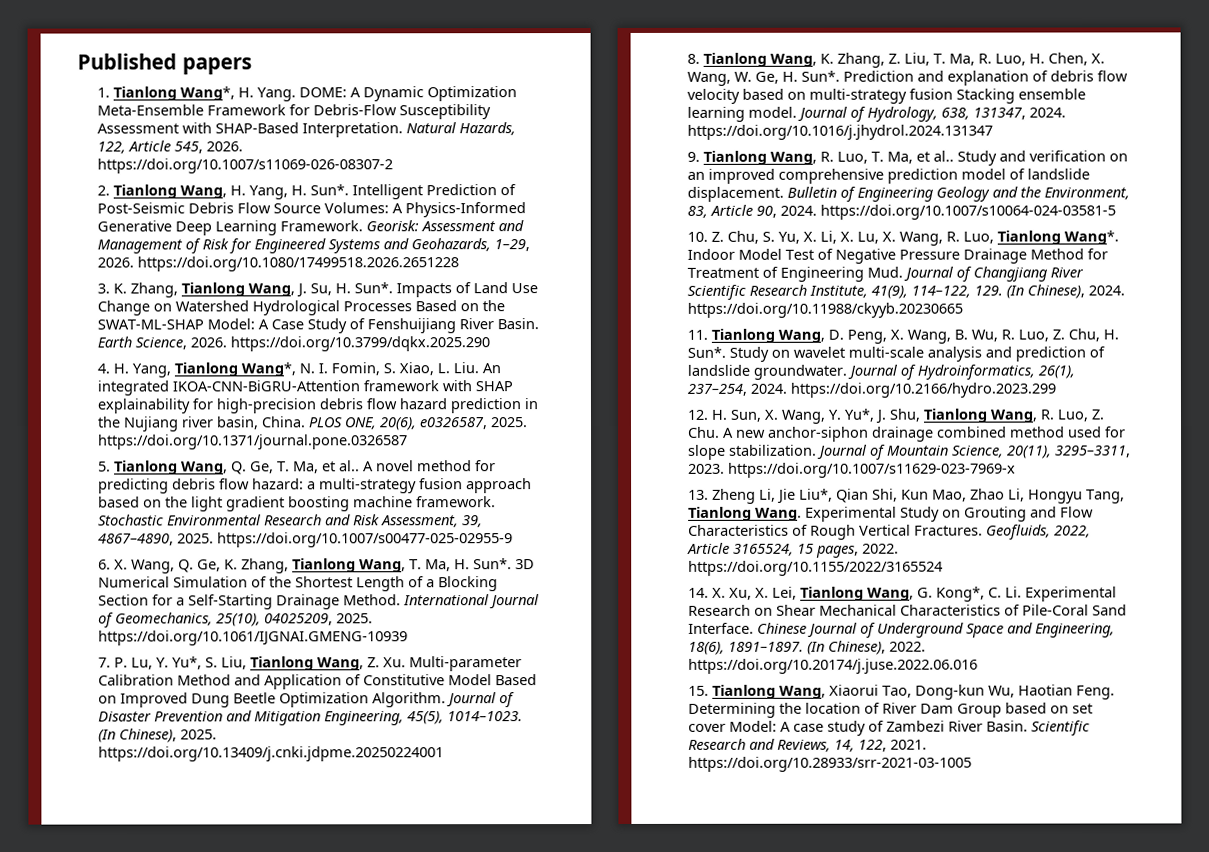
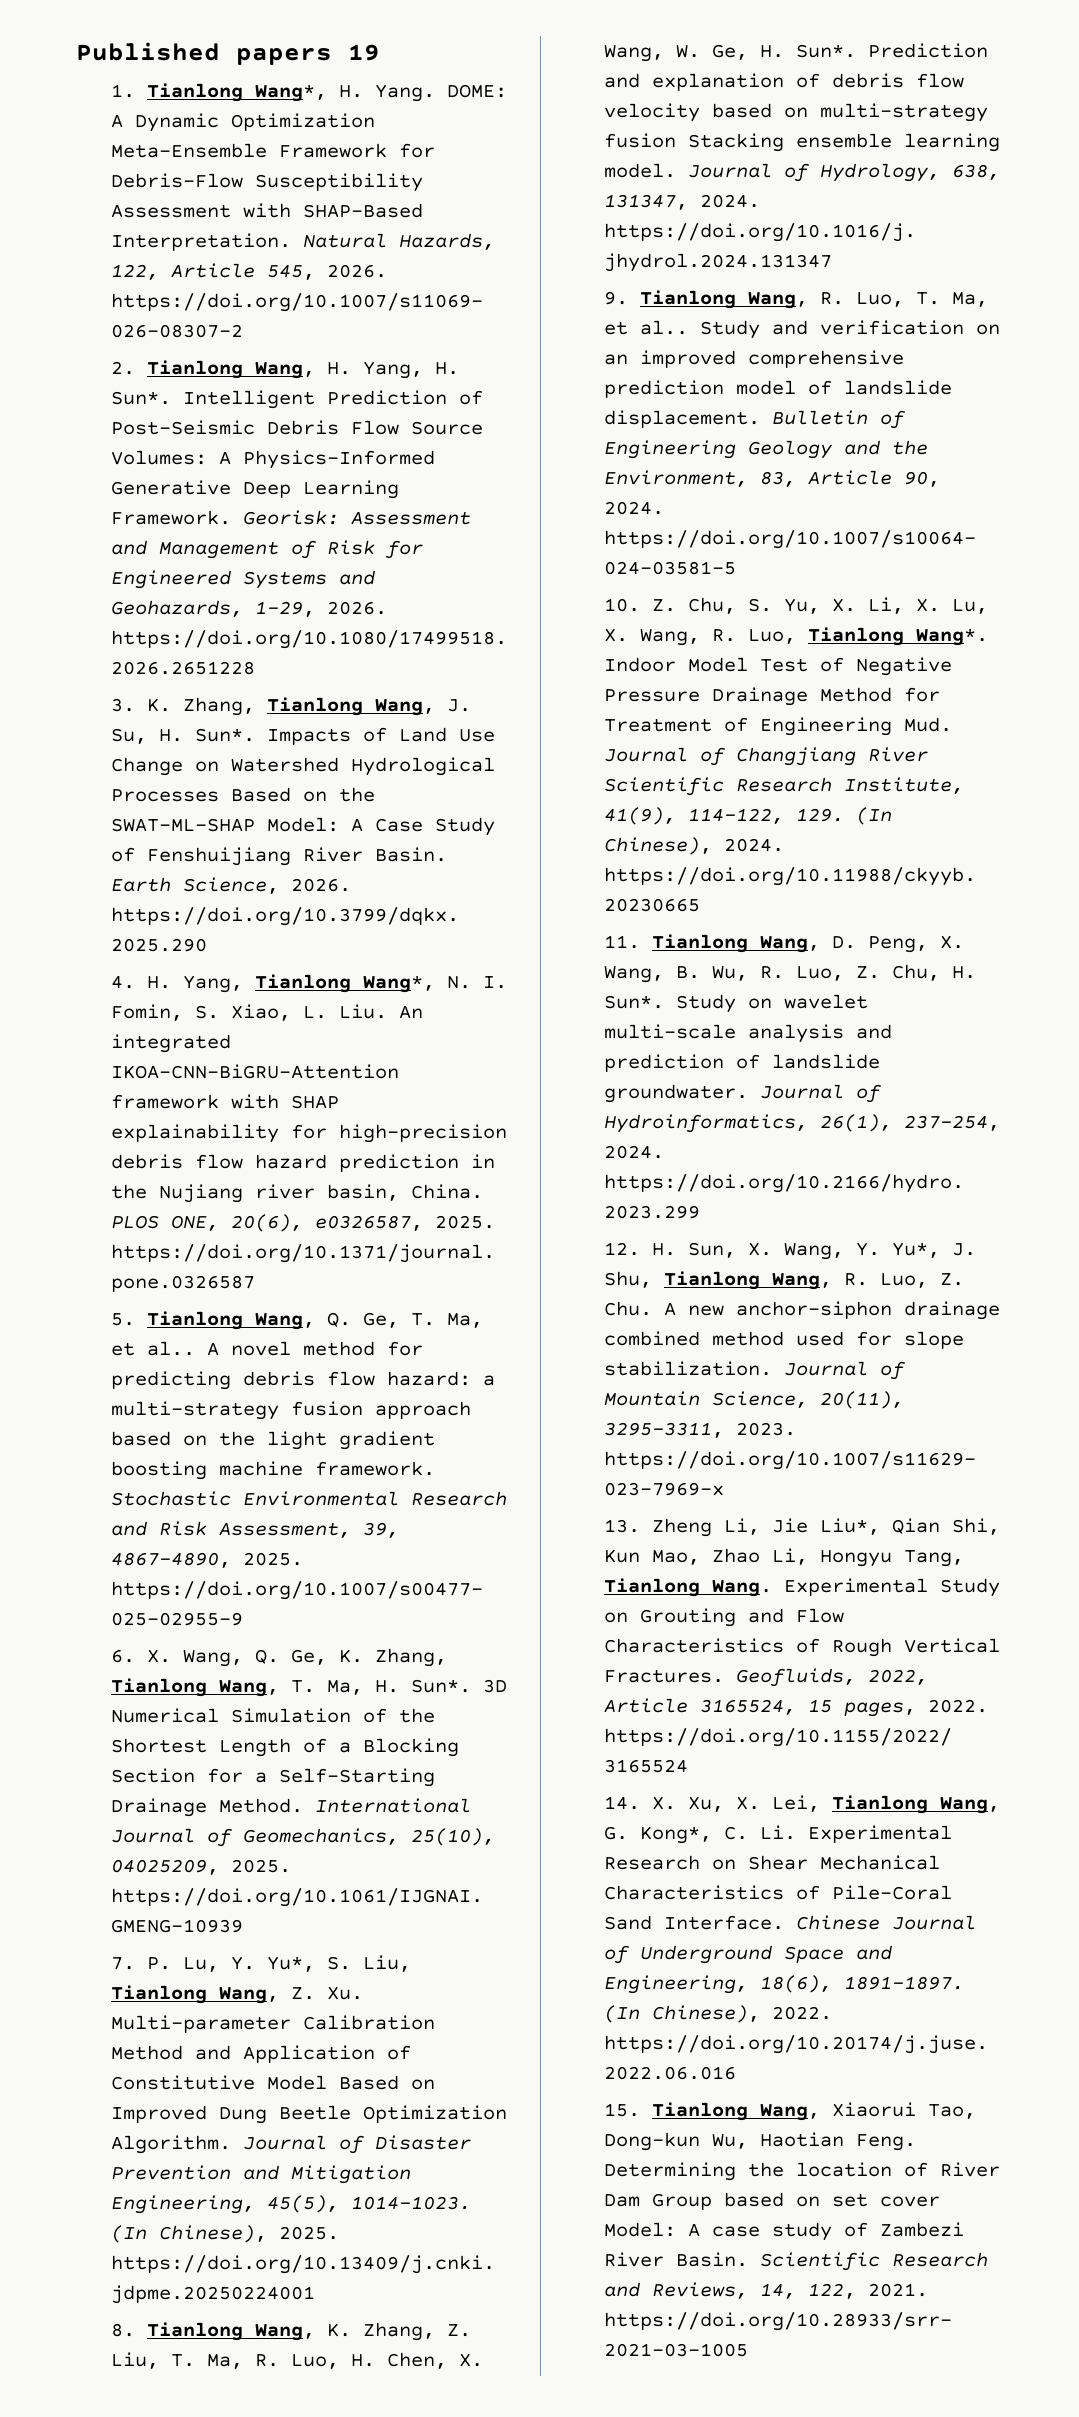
(252, 66) none -> [348,44,380,61] 19

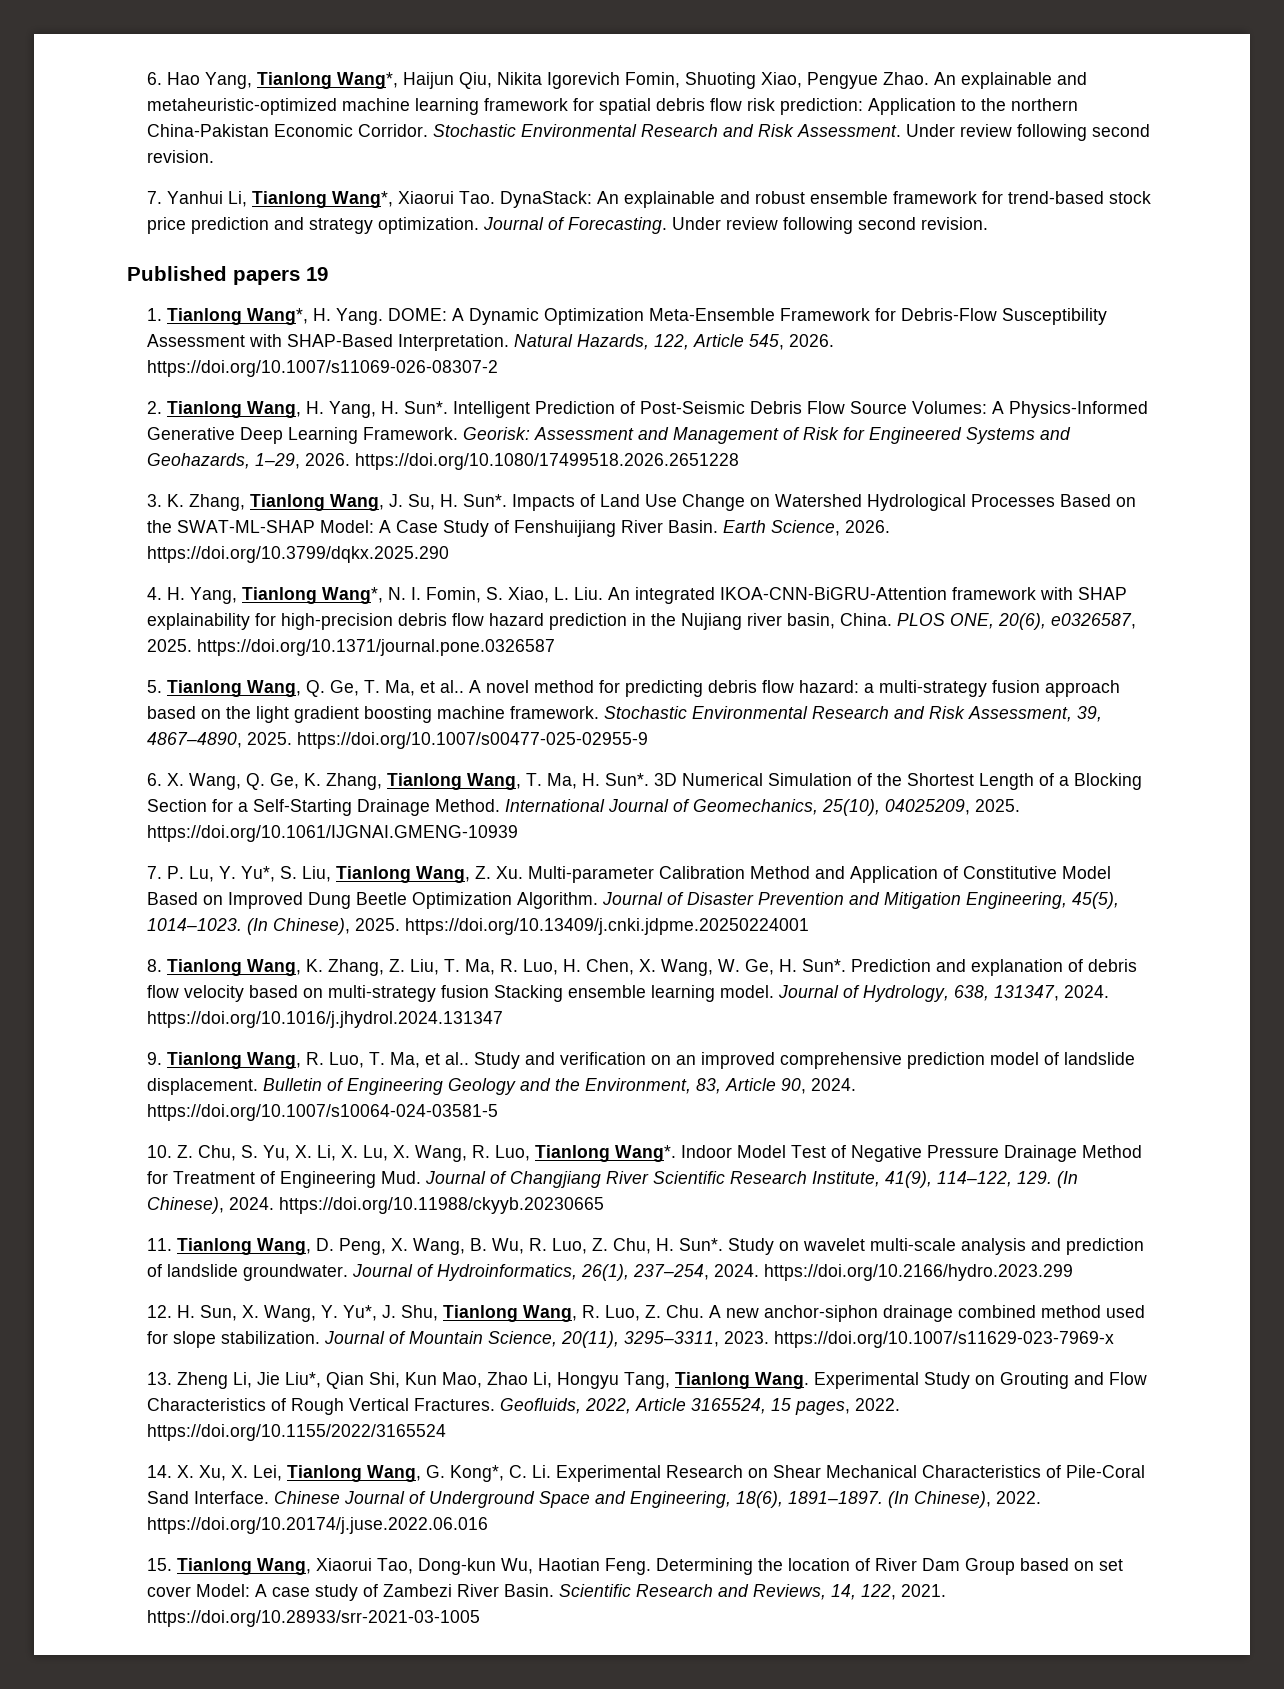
(76, 51) none -> [147,72,1088,89] [147,98,1079,115] [147,124,1151,141] [147,150,215,163] [147,191,1152,208] [147,217,989,234] 6. Hao Yang, Tianlong Wang*, Haijun Qiu, Nikita Igorevich Fomin, Shuoting Xiao, Pengyue Zhao. An explainable and metaheuristic-optimized machine learning framework for spatial debris flow risk prediction: Application to the northern China-Pakistan Economic Corridor. Stochastic Environmental Research and Risk Assessment. Under review following second revision. // 7. Yanhui Li, Tianlong Wang*, Xiaorui Tao. DynaStack: An explainable and robust ensemble framework for trend-based stock price prediction and strategy optimization. Journal of Forecasting. Under review following second revision. //

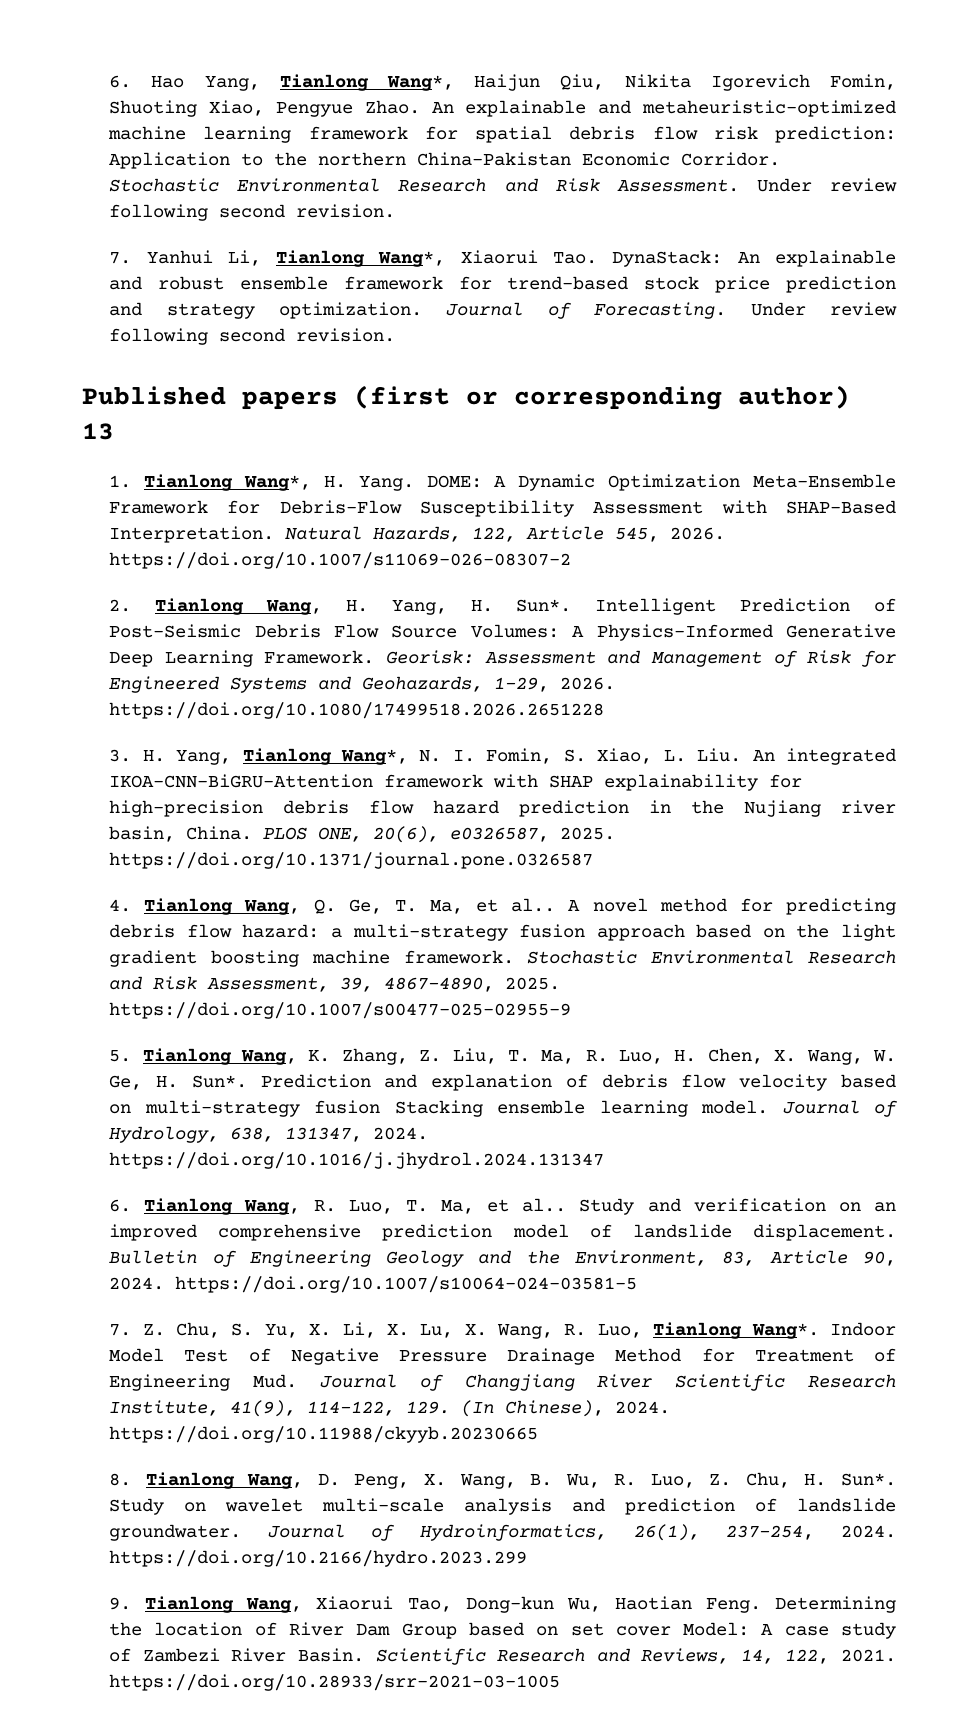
[306,267,328,281] 19 -> [354,385,850,410] [82,423,114,440] (first or corresponding author) 13
[167,494,1137,511] [147,520,891,537] [147,546,450,563] [147,587,163,600] K. Zhang, Tianlong Wang, J. Su, H. Sun*. Impacts of Land Use Change on Watershed Hydrological Processes Based on the SWAT-ML-SHAP Model: A Case Study of Fenshuijiang River Basin. Earth Science, 2026. https://doi.org/10.3799/dqkx.2025.290 // 4. -> (132, 755) none
[147,680,163,693] 5. -> [109,899,132,912] 4.
[147,773,1143,790] [147,799,1021,816] [147,825,519,842] [147,866,1112,883] [147,892,1120,909] [147,918,810,935] [147,959,163,972] 6. X. Wang, Q. Ge, K. Zhang, Tianlong Wang, T. Ma, H. Sun*. 3D Numerical Simulation of the Shortest Length of a Blocking Section for a Self-Starting Drainage Method. International Journal of Geomechanics, 25(10), 04025209, 2025. https://doi.org/10.1061/IJGNAI.GMENG-10939 // 7. P. Lu, Y. Yu*, S. Liu, Tianlong Wang, Z. Xu. Multi-parameter Calibration Method and Application of Constitutive Model Based on Improved Dung Beetle Optimization Algorithm. Journal of Disaster Prevention and Mitigation Engineering, 45(5), 1014–1023. (In Chinese), 2025. https://doi.org/10.13409/j.cnki.jdpme.20250224001 // 8. -> [109,1050,132,1062] 5.
[147,1052,163,1065] 9. -> [109,1199,132,1212] 6.
[147,1145,173,1158] 10. -> [109,1324,132,1336] 7.
[147,1238,173,1251] 11. -> [109,1473,132,1486] 8.
[147,1305,1146,1322] [147,1331,1115,1348] [147,1372,1148,1389] [147,1398,901,1415] [147,1424,447,1441] [147,1465,1146,1482] [147,1491,1042,1508] [147,1517,489,1534] [147,1558,173,1571] 12. H. Sun, X. Wang, Y. Yu*, J. Shu, Tianlong Wang, R. Luo, Z. Chu. A new anchor-siphon drainage combined method used for slope stabilization. Journal of Mountain Science, 20(11), 3295–3311, 2023. https://doi.org/10.1007/s11629-023-7969-x // 13. Zheng Li, Jie Liu*, Qian Shi, Kun Mao, Zhao Li, Hongyu Tang, Tianlong Wang. Experimental Study on Grouting and Flow Characteristics of Rough Vertical Fractures. Geofluids, 2022, Article 3165524, 15 pages, 2022. https://doi.org/10.1155/2022/3165524 // 14. X. Xu, X. Lei, Tianlong Wang, G. Kong*, C. Li. Experimental Research on Shear Mechanical Characteristics of Pile-Coral Sand Interface. Chinese Journal of Underground Space and Engineering, 18(6), 1891–1897. (In Chinese), 2022. https://doi.org/10.20174/j.juse.2022.06.016 // 15. -> [109,1597,132,1610] 9.

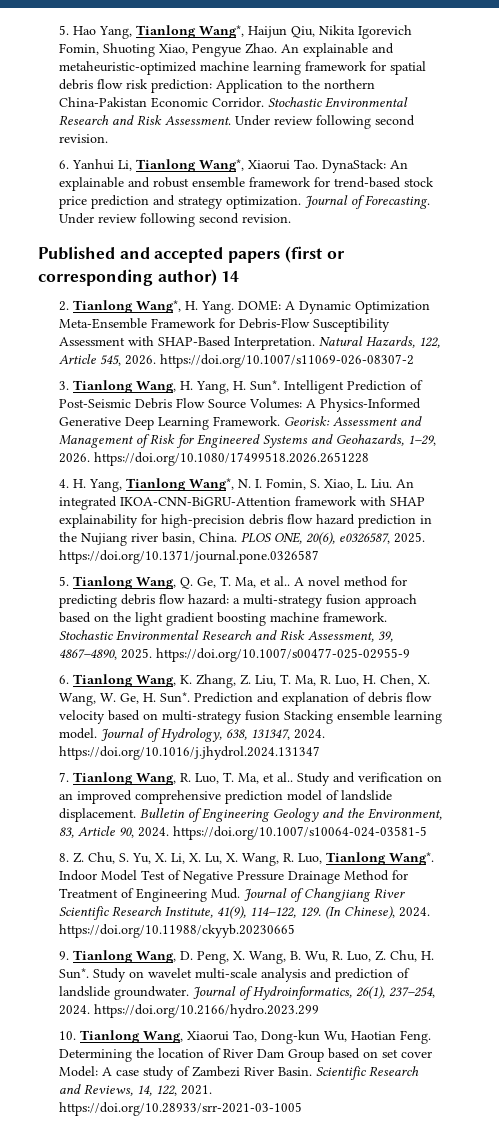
[109,75,132,88] 6. -> [58,25,69,35] 5.
[109,252,132,264] 7. -> [58,160,69,169] 6.
(226, 395) none -> [119,247,224,263] and accepted
[82,423,114,440] [109,475,132,488] 13 // 1. -> [221,271,240,282] [58,301,69,311] 14 // 2.
[109,599,132,612] 2. -> [58,381,69,390] 3.
[109,749,132,762] 3. -> [58,479,69,488] 4.
[109,899,132,912] 4. -> [58,576,69,586] 5.
[109,1050,132,1062] 5. -> [58,675,69,684] 6.
[109,1199,132,1212] 6. -> [58,772,69,782] 7.
[109,1324,132,1336] 7. -> [58,853,69,862] 8.
[109,1473,132,1486] 8. -> [58,951,69,960] 9.
[109,1597,132,1610] 9. -> [58,1031,76,1040] 10.

